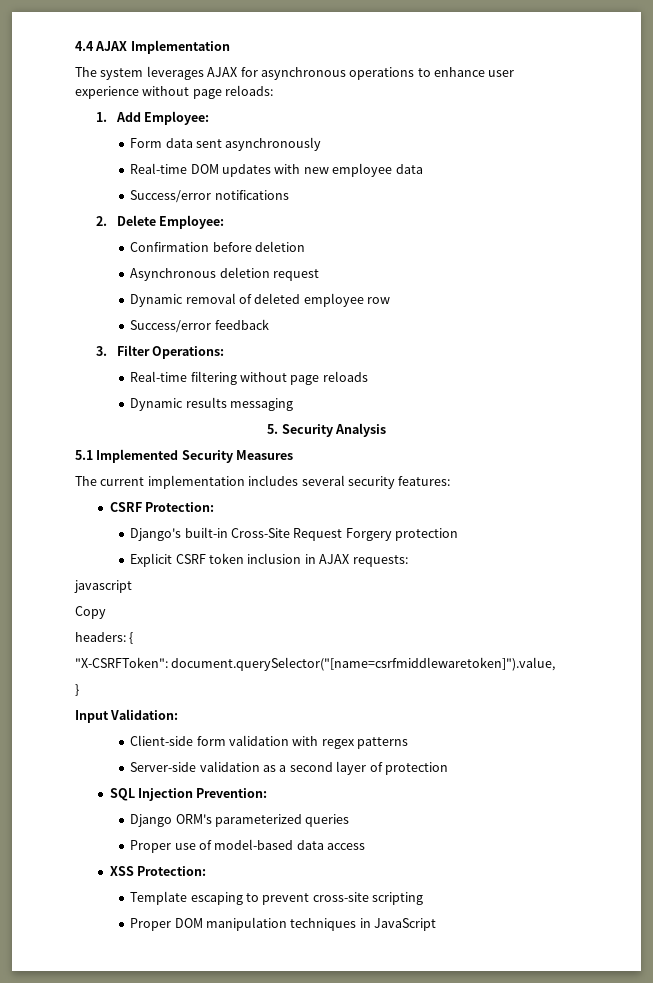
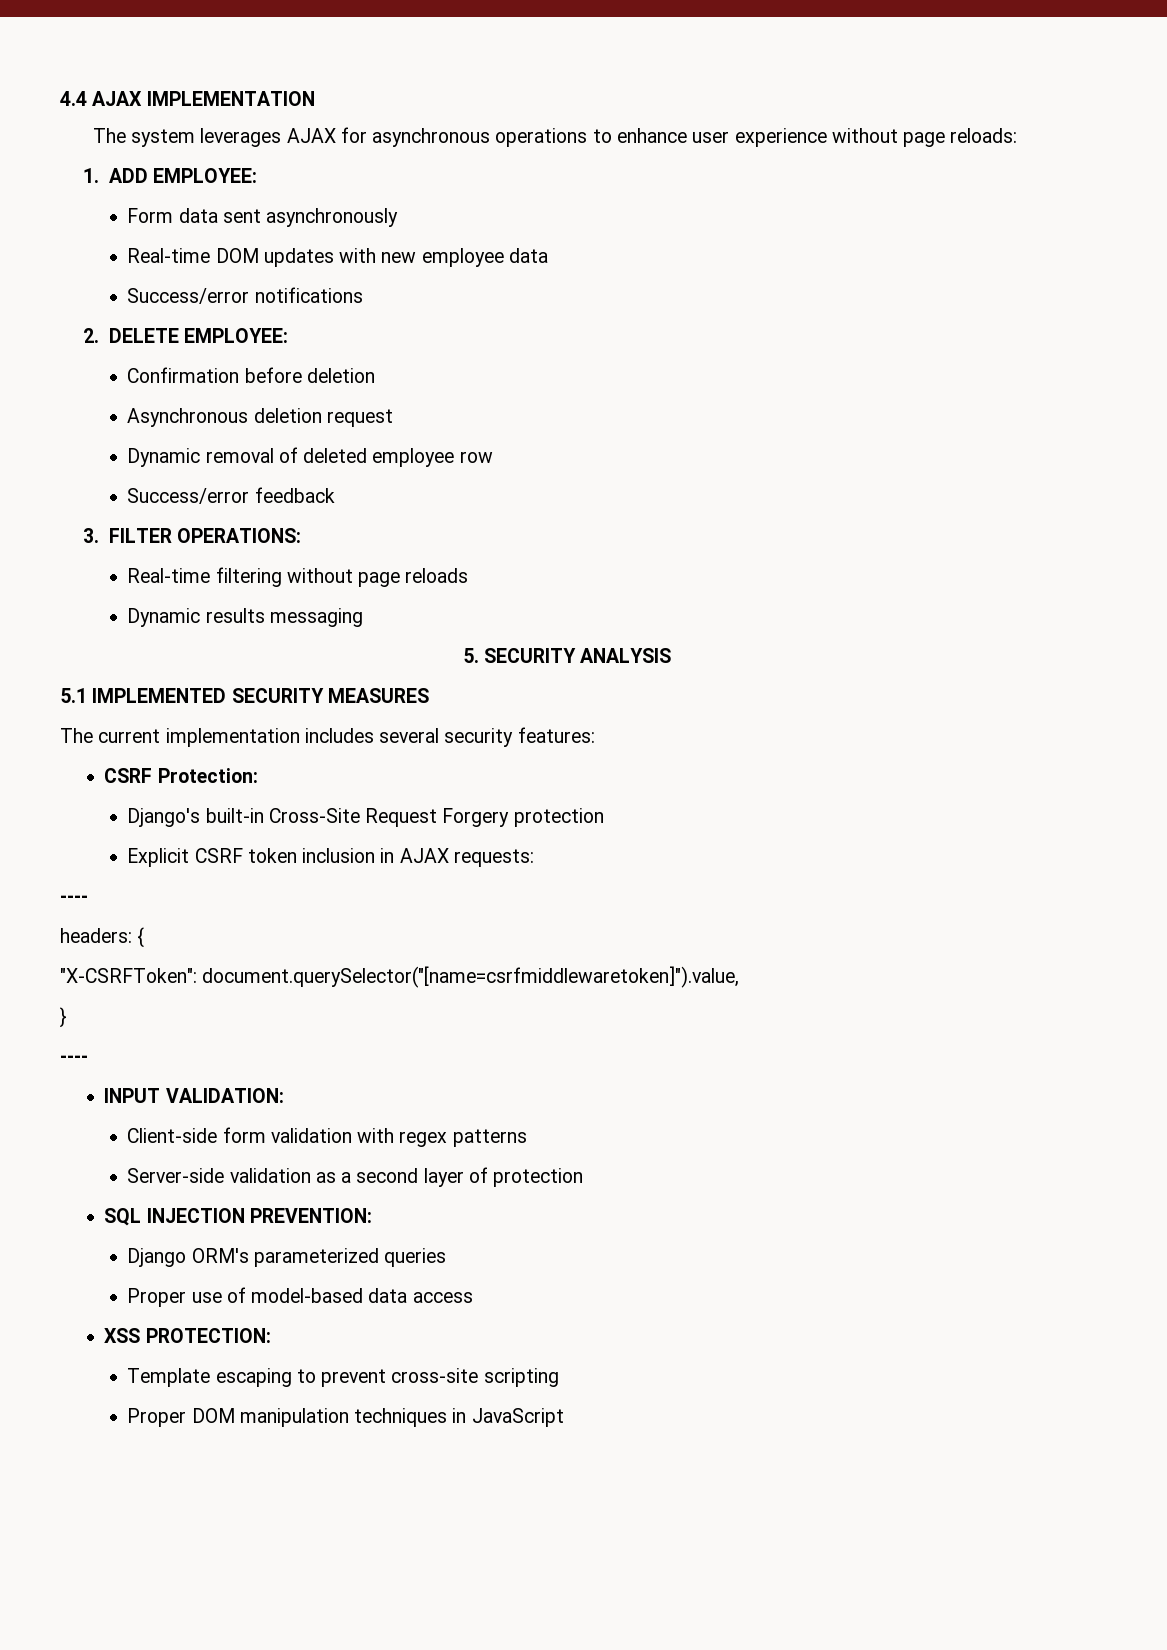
[130,40,230,54] Implementation -> [146,91,315,106] IMPLEMENTATION
[115,111,209,125] Add Employee: -> [108,168,257,183] ADD EMPLOYEE:
[116,215,224,229] Delete Employee: -> [108,328,288,343] DELETE EMPLOYEE:
[116,345,224,359] Filter Operations: -> [108,528,301,543] FILTER OPERATIONS:
[281,423,386,437] Security Analysis -> [484,648,672,663] SECURITY ANALYSIS
[96,449,294,463] Implemented Security Measures -> [92,688,429,703] IMPLEMENTED SECURITY MEASURES
[74,580,132,593] [75,606,106,619] javascript // Copy -> [60,895,88,903] ----
[75,709,179,723] Input Validation: -> [60,1055,88,1063] [104,1088,284,1103] ---- // INPUT VALIDATION:
[137,788,268,801] Injection Prevention: -> [146,1208,372,1223] INJECTION PREVENTION:
[136,866,206,876] Protection: -> [145,1328,271,1343] PROTECTION:

